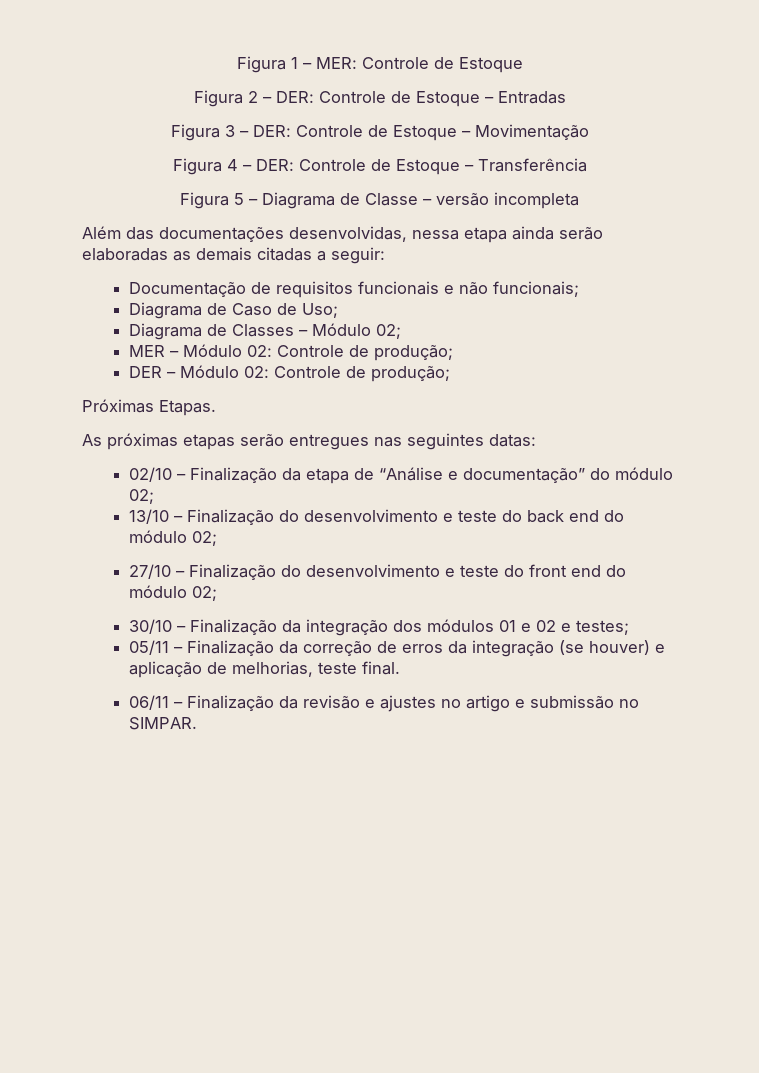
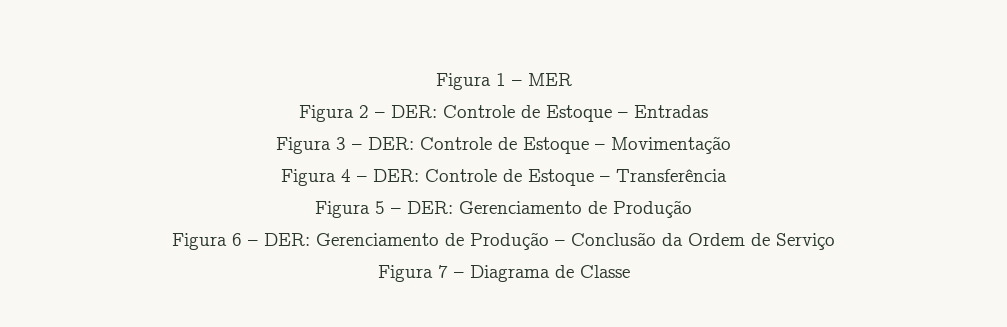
[315,57,523,73] MER: Controle de Estoque -> [527,73,572,86] MER
[262,192,579,209] [82,226,603,243] [82,247,385,264] [129,281,580,298] [129,302,339,319] [129,323,402,340] [129,344,454,361] [129,365,451,382] [82,399,216,416] [82,433,536,450] [129,467,674,484] [129,489,155,504] [129,509,625,525] [129,530,218,546] [129,564,627,580] [129,585,218,601] [129,619,630,636] [129,640,666,657] [129,661,401,678] [129,695,640,712] [129,717,198,730] Diagrama de Classe – versão incompleta // Além das documentações desenvolvidas, nessa etapa ainda serão elaboradas as demais citadas a seguir: // Documentação de requisitos funcionais e não funcionais; // Diagrama de Caso de Uso; // Diagrama de Classes – Módulo 02; // MER – Módulo 02: Controle de produção; // DER – Módulo 02: Controle de produção; // Próximas Etapas. // As próximas etapas serão entregues nas seguintes datas: // 02/10 – Finalização da etapa de “Análise e documentação” do módulo 02; // 13/10 – Finalização do desenvolvimento e teste do back end do módulo 02; // 27/10 – Finalização do desenvolvimento e teste do front end do módulo 02; // 30/10 – Finalização da integração dos módulos 01 e 02 e testes; // 05/11 – Finalização da correção de erros da integração (se houver) e aplicação de melhorias, teste final. // 06/11 – Finalização da revisão e ajustes no artigo e submissão no SIMPAR. -> [407,200,692,218] [172,232,835,250] [377,265,630,282] DER: Gerenciamento de Produção // Figura 6 – DER: Gerenciamento de Produção – Conclusão da Ordem de Serviço // Figura 7 – Diagrama de Classe

